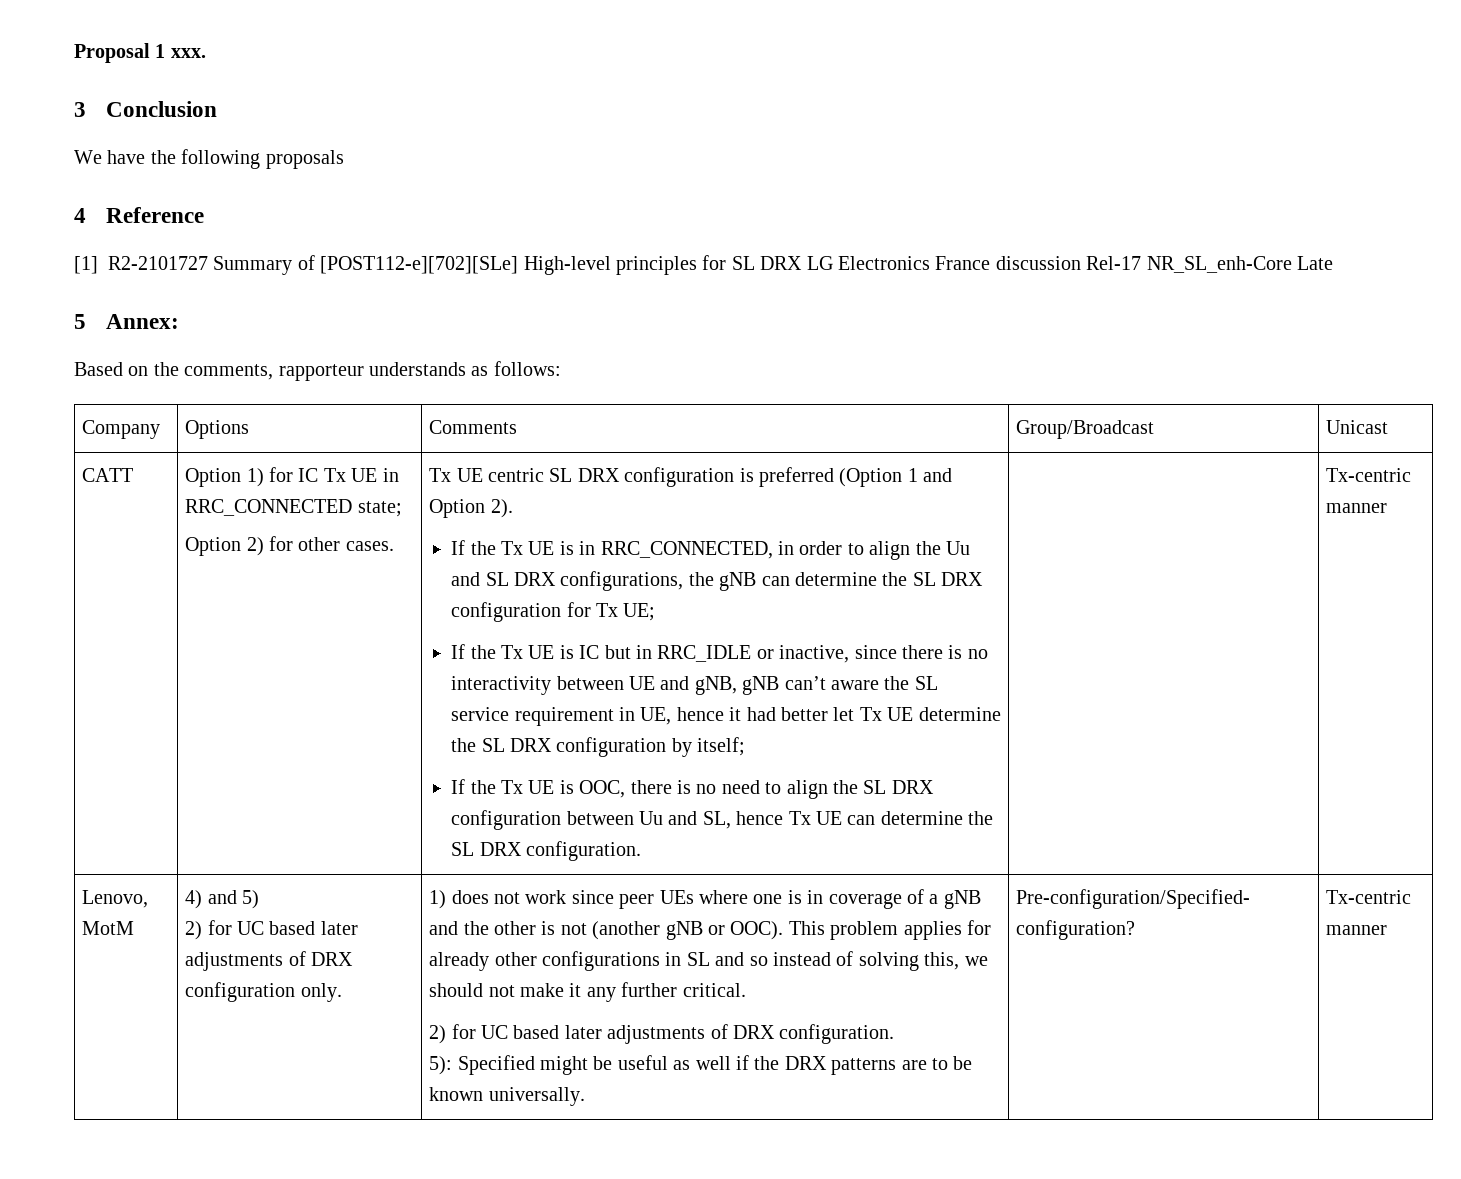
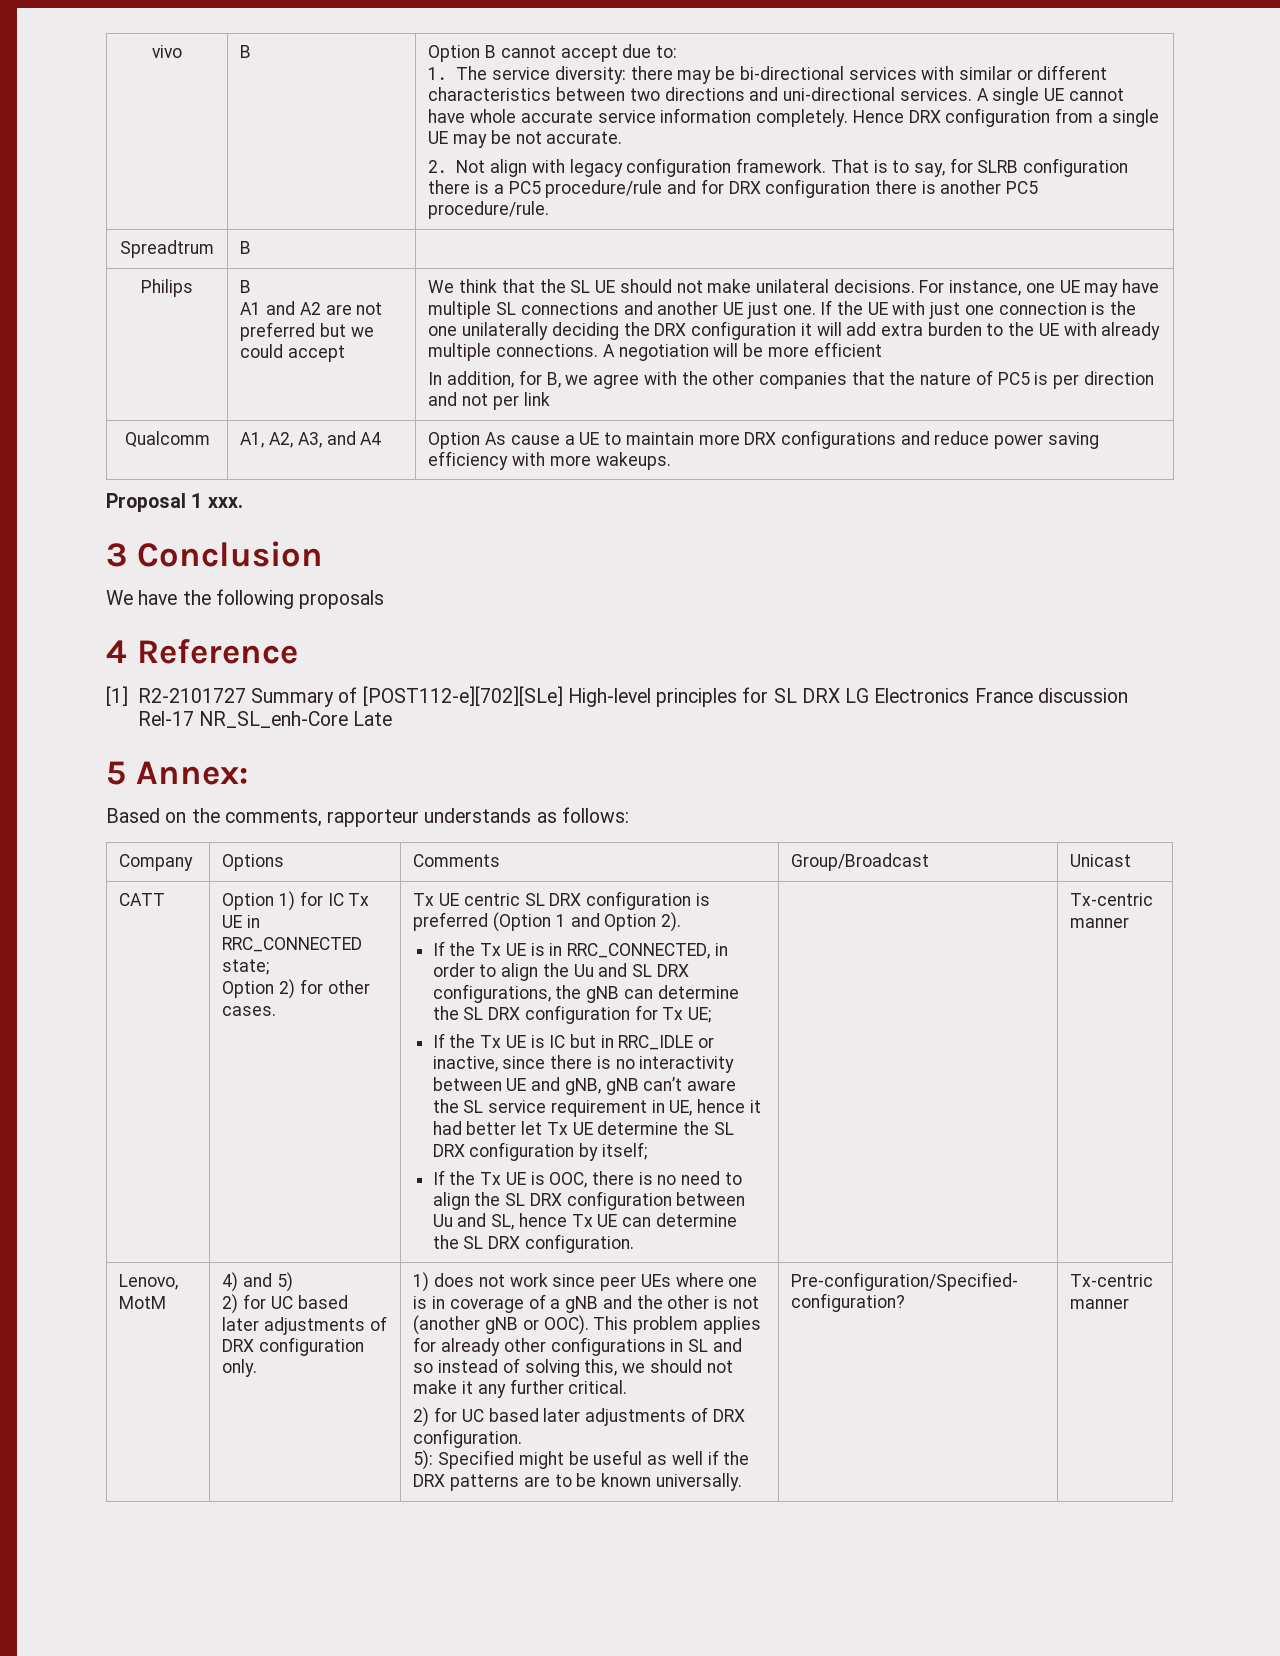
(74, 53) none -> [152,45,182,58] [240,45,252,58] [428,44,678,62] [428,65,1108,84] [428,87,1124,105] [428,108,1160,127] [428,130,623,148] [428,158,1129,177] [428,179,1039,198] [428,201,550,219] [120,240,214,258] [240,241,252,254] [141,279,193,297] [240,280,252,293] [240,301,383,315] [240,322,374,341] [240,344,346,362] [428,279,1160,297] [428,300,1137,319] [428,321,1161,340] [428,342,882,361] [428,370,1154,389] [428,392,550,410] [124,431,210,448] [240,431,382,448] [428,430,1099,449] [428,451,671,470] vivo | B | Option B cannot accept due to: // 1．The service diversity: there may be bi-directional services with similar or different characteristics between two directions and uni-directional services. A single UE cannot have whole accurate service information completely. Hence DRX configuration from a single UE may be not accurate. // 2．Not align with legacy configuration framework. That is to say, for SLRB configuration there is a PC5 procedure/rule and for DRX configuration there is another PC5 procedure/rule. // Spreadtrum | B | // Philips | B // A1 and A2 are not preferred but we could accept | We think that the SL UE should not make unilateral decisions. For instance, one UE may have multiple SL connections and another UE just one. If the UE with just one connection is the one unilaterally deciding the DRX configuration it will add extra burden to the UE with already multiple connections. A negotiation will be more efficient // In addition, for B, we agree with the other companies that the nature of PC5 is per direction and not per link // Qualcomm | A1, A2, A3, and A4 | Option As cause a UE to maintain more DRX configurations and reduce power saving efficiency with more wakeups. //

